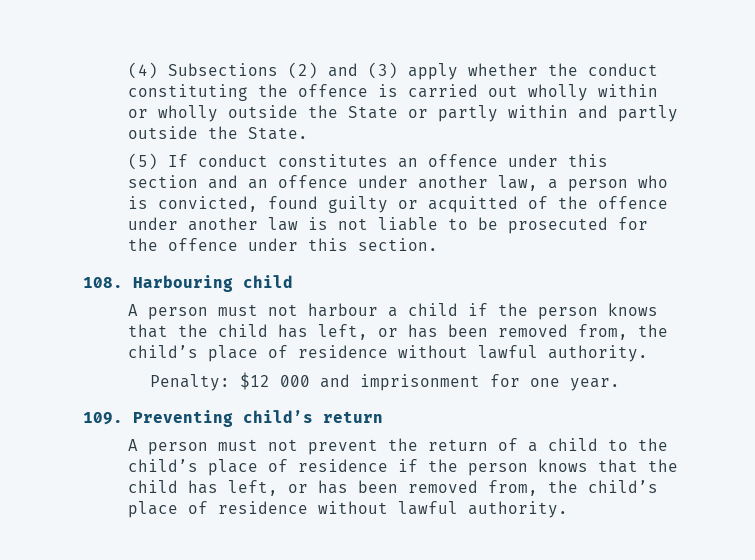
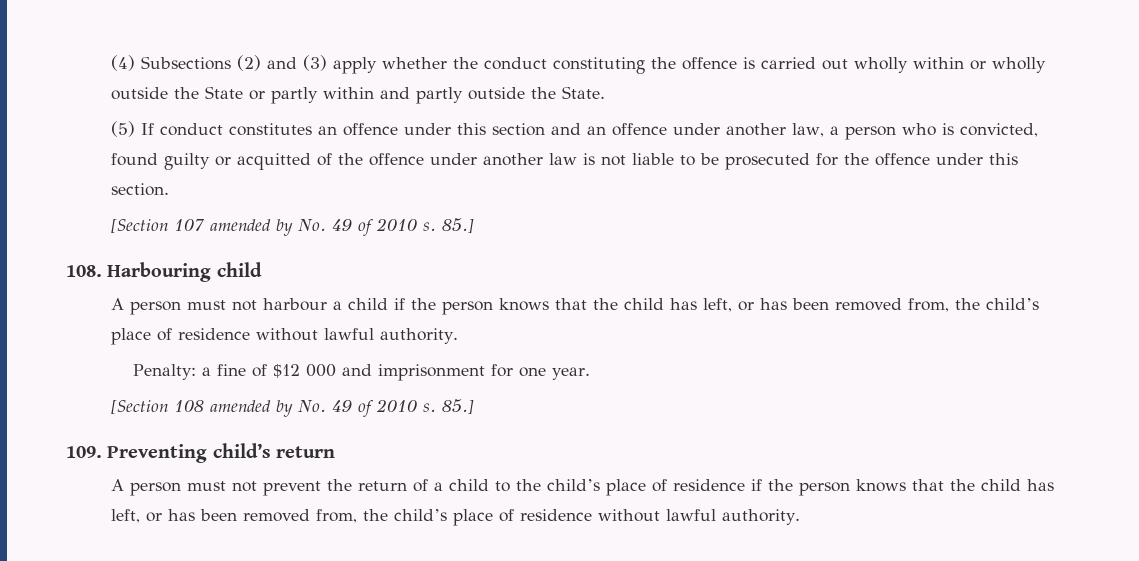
(438, 244) none -> [110,218,474,236] // [Section 107 amended by No. 49 of 2010 s. 85.]
(230, 382) none -> [201,364,267,377] a fine of
(620, 384) none -> [110,399,474,417] // [Section 108 amended by No. 49 of 2010 s. 85.]

